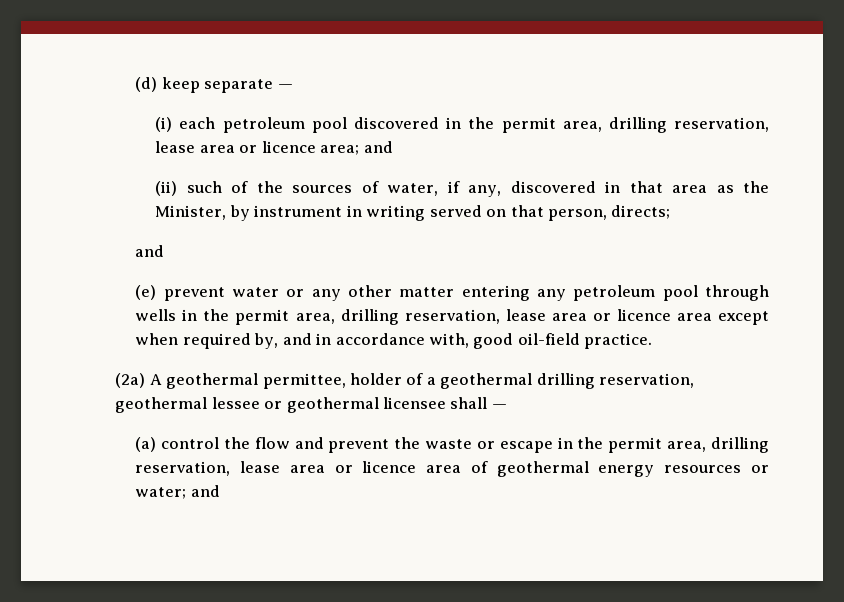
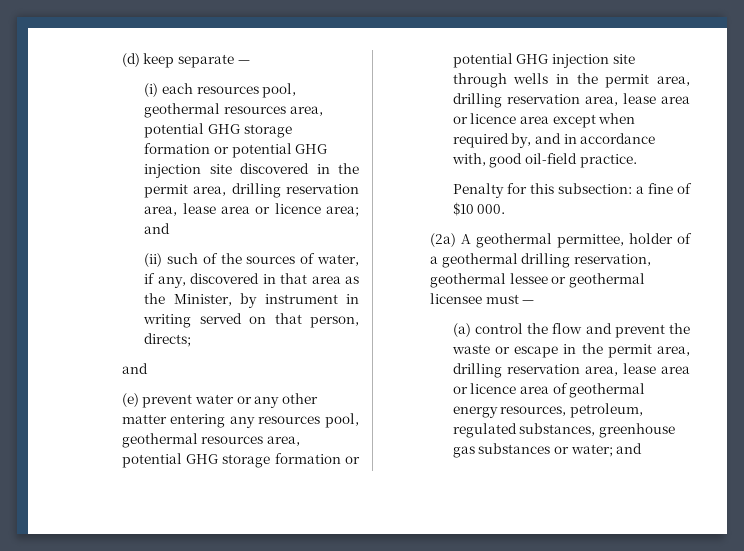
[222,117,347,133] petroleum pool -> [196,83,297,98] [144,103,323,118] [144,123,292,138] [144,143,328,158] [144,164,232,178] resources pool, geothermal resources area, potential GHG storage formation or potential GHG injection site
[674,117,769,132] reservation, -> [286,184,359,194] [144,206,178,216] reservation area,
[573,285,698,301] petroleum pool -> [258,413,359,428] [121,433,300,448] [121,453,360,468] [452,53,635,68] resources pool, geothermal resources area, potential GHG storage formation or potential GHG injection site
[404,309,500,324] reservation, -> [506,94,618,106] reservation area,
(653, 341) none -> [452,183,692,198] [452,202,506,216] // Penalty for this subsection: a fine of $10 000.
[450,397,488,409] shall -> [485,294,519,304] must
[135,461,231,476] reservation, -> [506,364,618,376] reservation area,
[664,465,742,473] resources -> [500,403,643,418] [452,423,675,438] [452,443,551,458] resources, petroleum, regulated substances, greenhouse gas substances

